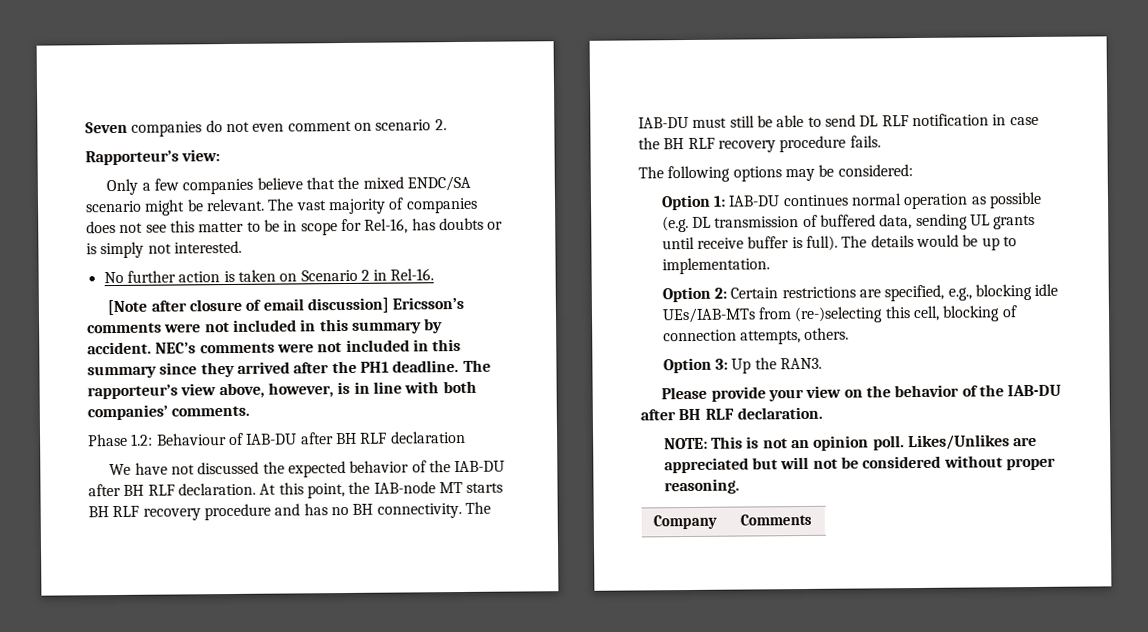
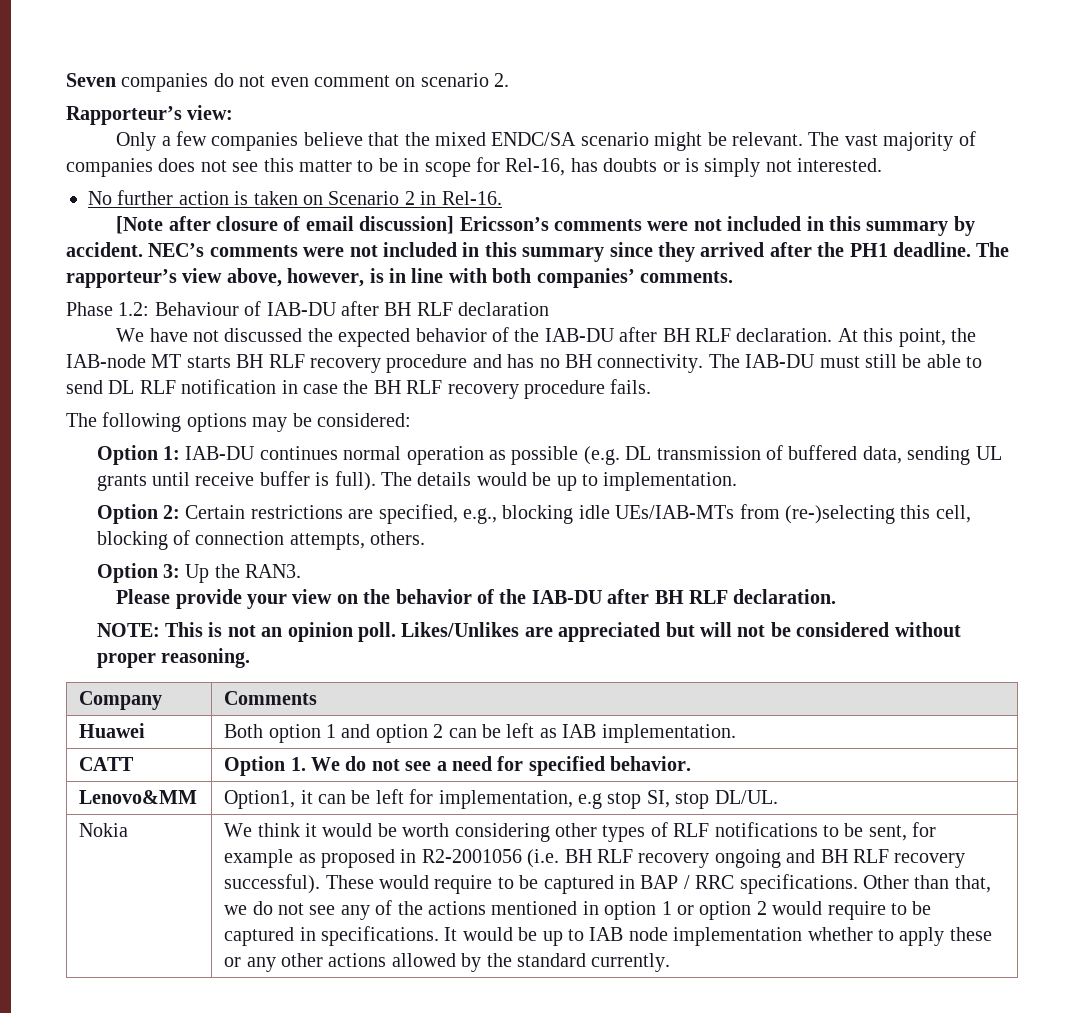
(812, 519) none -> [79,723,146,738] [224,723,736,743] [79,757,135,771] [224,756,692,776] [79,790,198,804] [224,789,778,809] [79,823,129,837] [224,822,937,842] [224,849,966,868] [224,874,991,894] [224,900,932,920] [224,926,992,946] [224,953,671,972] // Huawei | Both option 1 and option 2 can be left as IAB implementation. // CATT | Option 1. We do not see a need for specified behavior. // Lenovo&MM | Option1, it can be left for implementation, e.g stop SI, stop DL/UL. // Nokia | We think it would be worth considering other types of RLF notifications to be sent, for example as proposed in R2-2001056 (i.e. BH RLF recovery ongoing and BH RLF recovery successful). These would require to be captured in BAP / RRC specifications. Other than that, we do not see any of the actions mentioned in option 1 or option 2 would require to be captured in specifications. It would be up to IAB node implementation whether to apply these or any other actions allowed by the standard currently.

